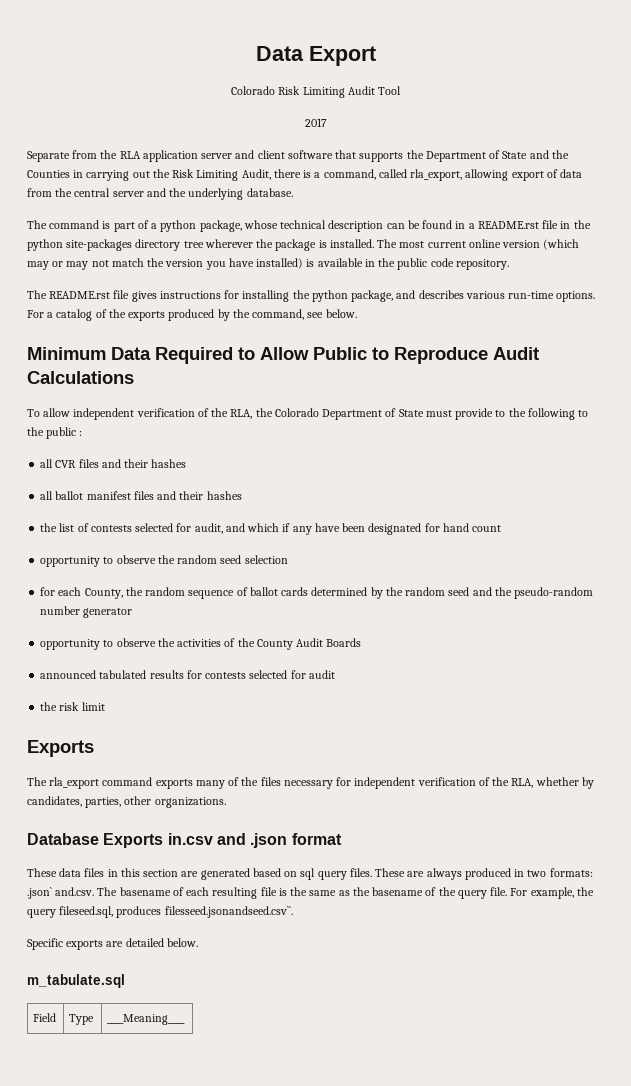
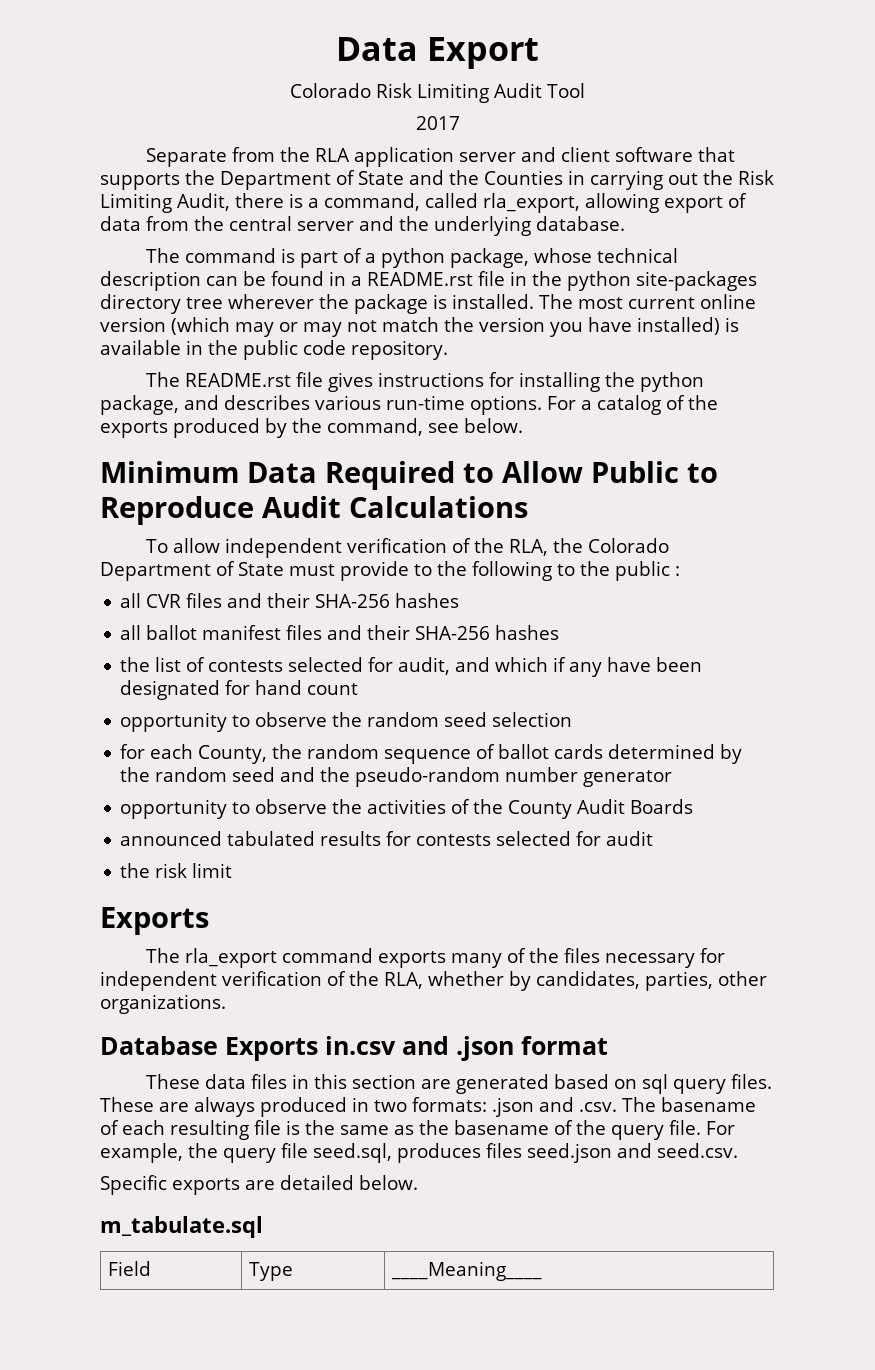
(149, 463) none -> [315,594,391,608] SHA-256
(204, 495) none -> [415,626,491,640] SHA-256
[27,887,95,899] .json` and.csv. -> [492,1097,617,1117] .json and .csv.
[59,906,293,918] fileseed.sql, produces filesseed.jsonandseed.csv``. -> [281,1143,738,1163] file seed.sql, produces files seed.json and seed.csv.

